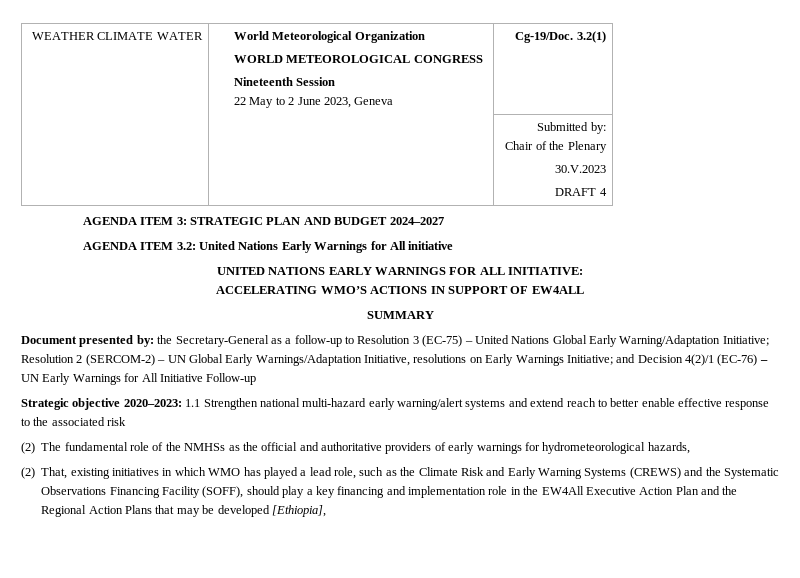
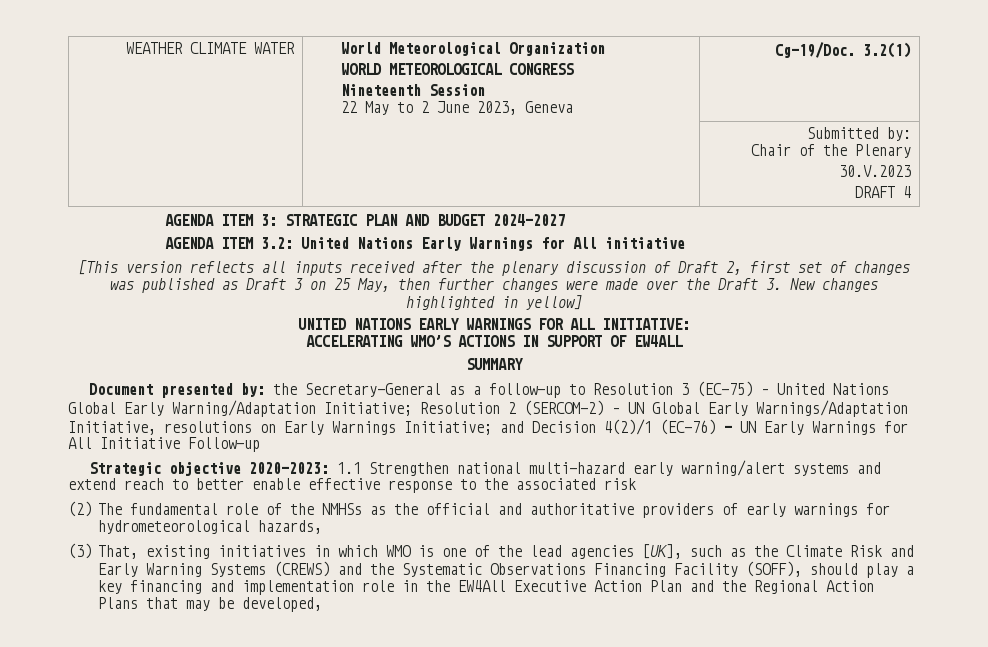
(454, 245) none -> [78,260,910,276] [110,278,878,293] [406,295,582,310] // [This version reflects all inputs received after the plenary discussion of Draft 2, first set of changes was published as Draft 3 on 25 May, then further changes were made over the Draft 3. New changes highlighted in yellow]
[21,467,35,479] (2) -> [68,543,92,559] (3)
[243,467,356,479] has played a lead role, -> [418,544,683,559] is one of the lead agencies [UK],
[217,505,326,517] developed [Ethiopia], -> [242,597,323,612] developed,

